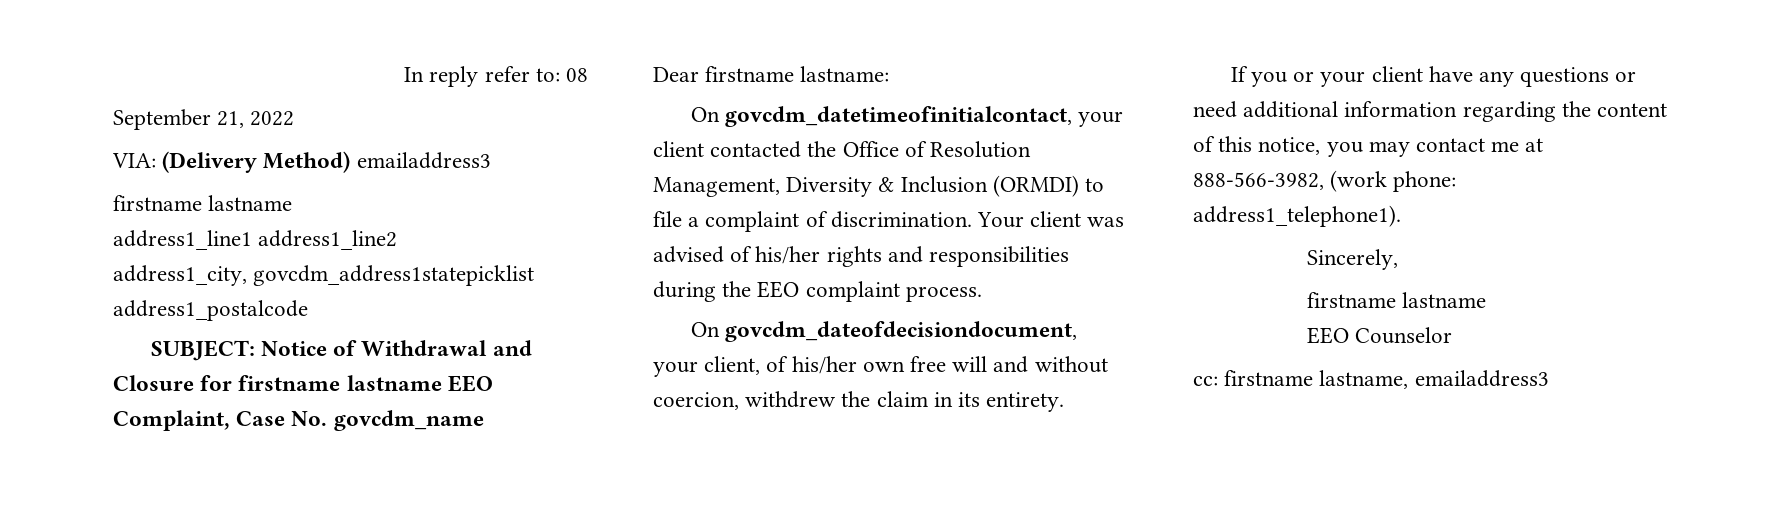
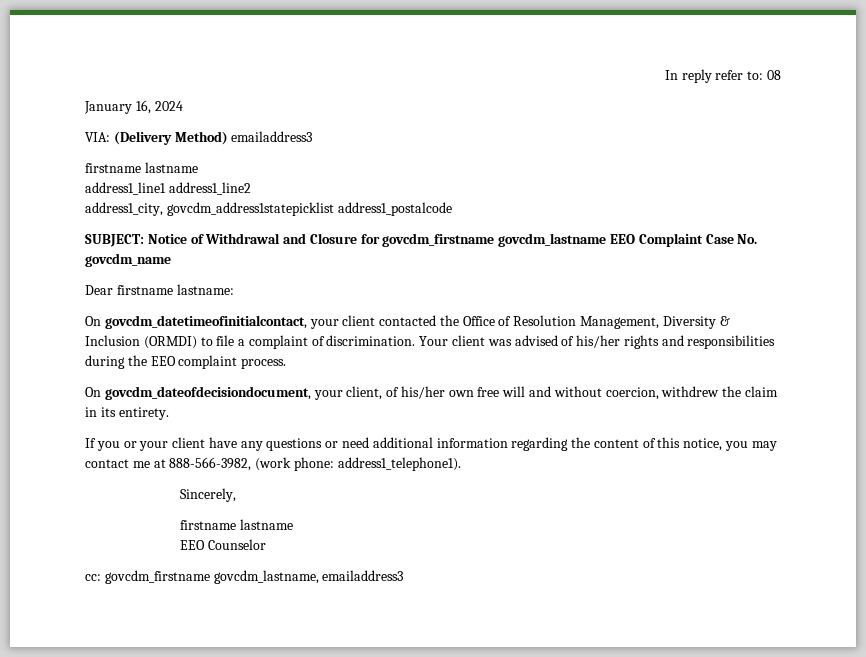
[113,109,295,130] September 21, 2022 -> [84,100,183,114] January 16, 2024
[238,375,493,392] [113,410,230,431] firstname lastname EEO Complaint, -> [382,233,703,247] govcdm_firstname govcdm_lastname EEO Complaint
[1224,370,1409,389] firstname lastname, -> [104,570,319,584] govcdm_firstname govcdm_lastname,

